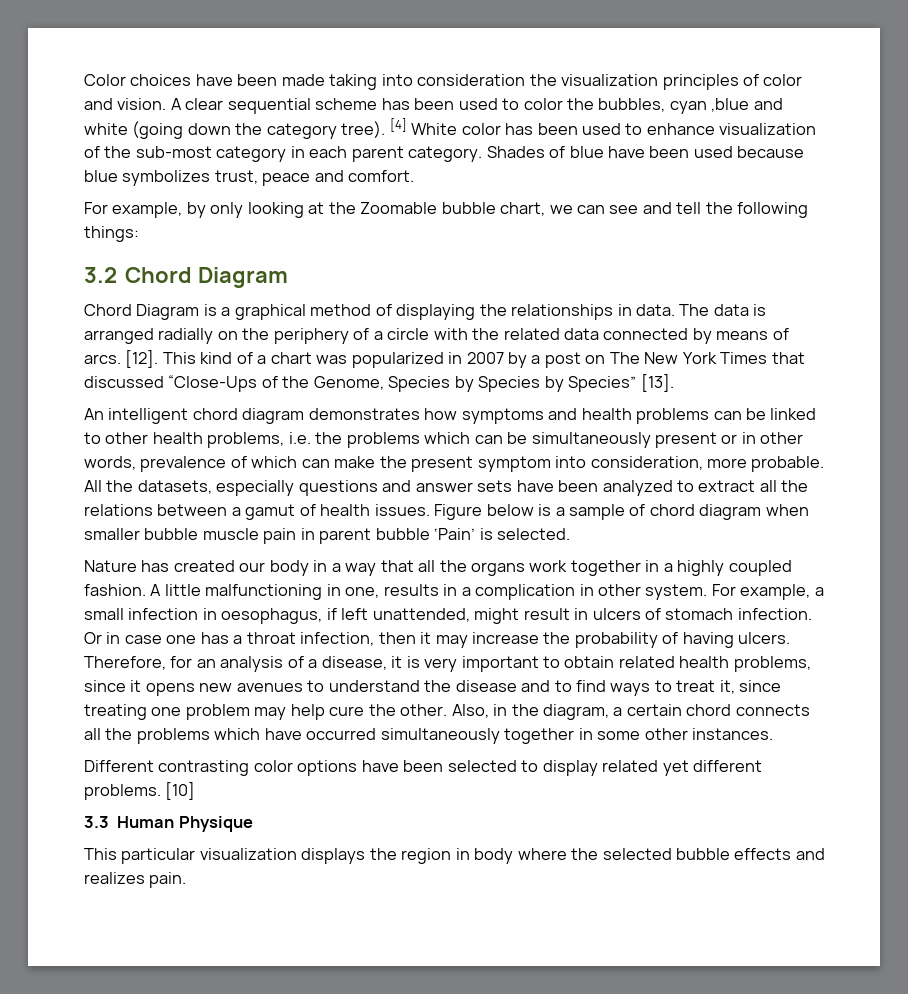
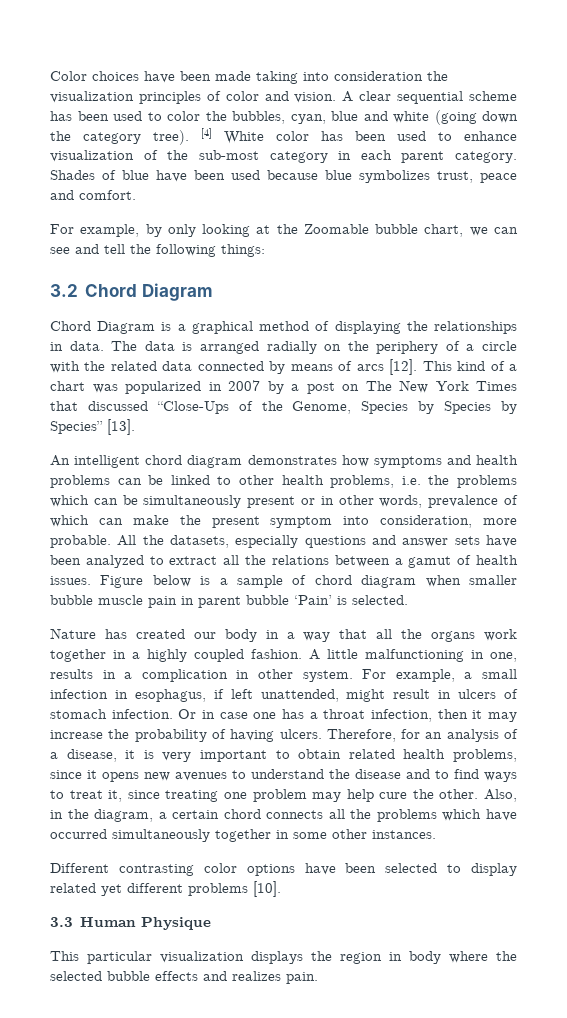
[669,98,750,114] cyan ,blue -> [290,111,358,124] cyan, blue
[84,354,121,364] arcs. -> [356,364,384,371] arcs
[221,608,323,624] oesophagus, -> [134,689,206,702] esophagus,
[84,782,196,800] problems. [10] -> [188,881,281,897] problems [10].

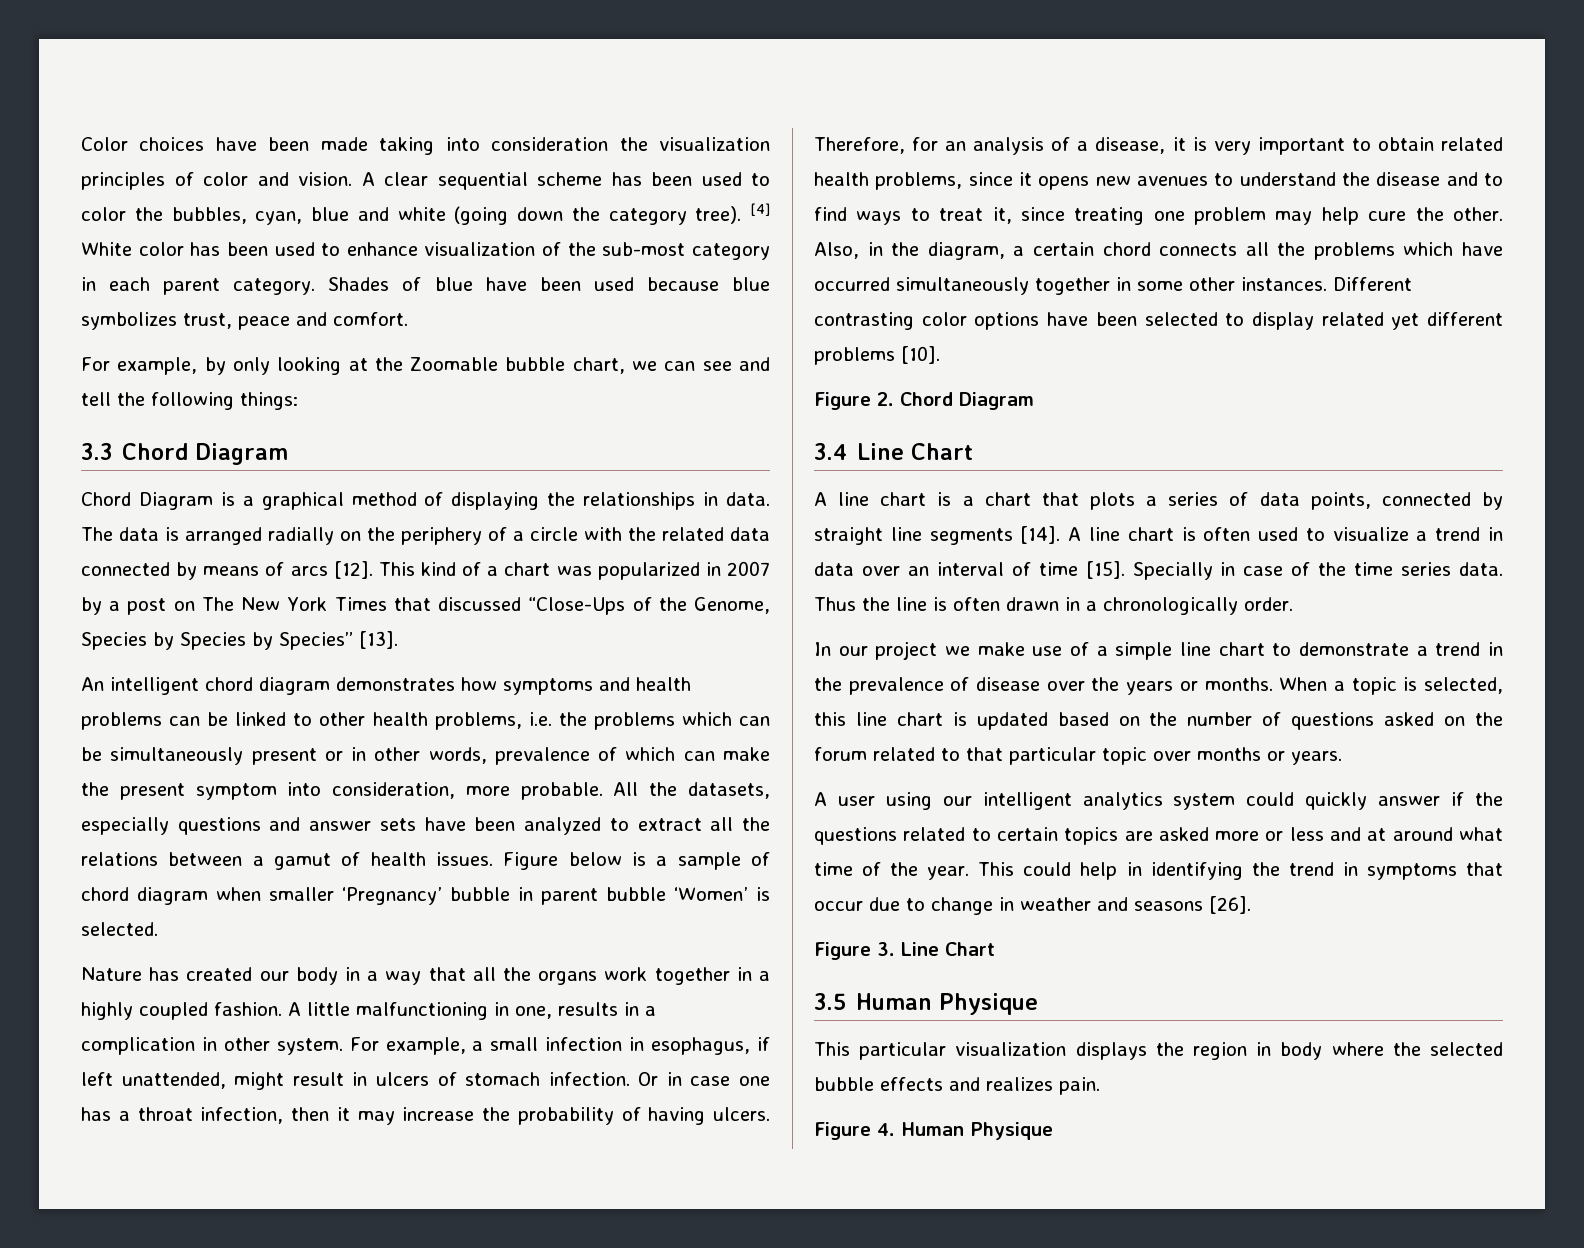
[50,284,78,297] 3.2 -> [81,443,112,460] 3.3
[50,595,177,608] bubble muscle pain -> [342,887,511,905] ‘Pregnancy’ bubble
[294,595,332,605] ‘Pain’ -> [674,887,749,901] ‘Women’
(436, 834) // -> (1327, 284) none
[50,917,73,927] 3.3 -> [814,392,1034,410] [814,443,974,460] [814,492,1503,510] [814,526,1503,545] [814,561,1503,580] [814,597,1293,615] [814,641,1503,660] [814,677,1503,695] [814,712,1503,730] [814,747,1342,765] [814,792,1503,810] [814,827,1503,845] [814,862,1503,880] [814,896,1251,915] [814,942,995,960] [814,993,846,1010] Figure 2. Chord Diagram // 3.4 Line Chart // A line chart is a chart that plots a series of data points, connected by straight line segments [14]. A line chart is often used to visualize a trend in data over an interval of time [15]. Specially in case of the time series data. Thus the line is often drawn in a chronologically order. // In our project we make use of a simple line chart to demonstrate a trend in the prevalence of disease over the years or months. When a topic is selected, this line chart is updated based on the number of questions asked on the forum related to that particular topic over months or years. // A user using our intelligent analytics system could quickly answer if the questions related to certain topics are asked more or less and at around what time of the year. This could help in identifying the trend in symptoms that occur due to change in weather and seasons [26]. // Figure 3. Line Chart // 3.5
(318, 978) none -> [814,1122,1053,1140] // Figure 4. Human Physique

